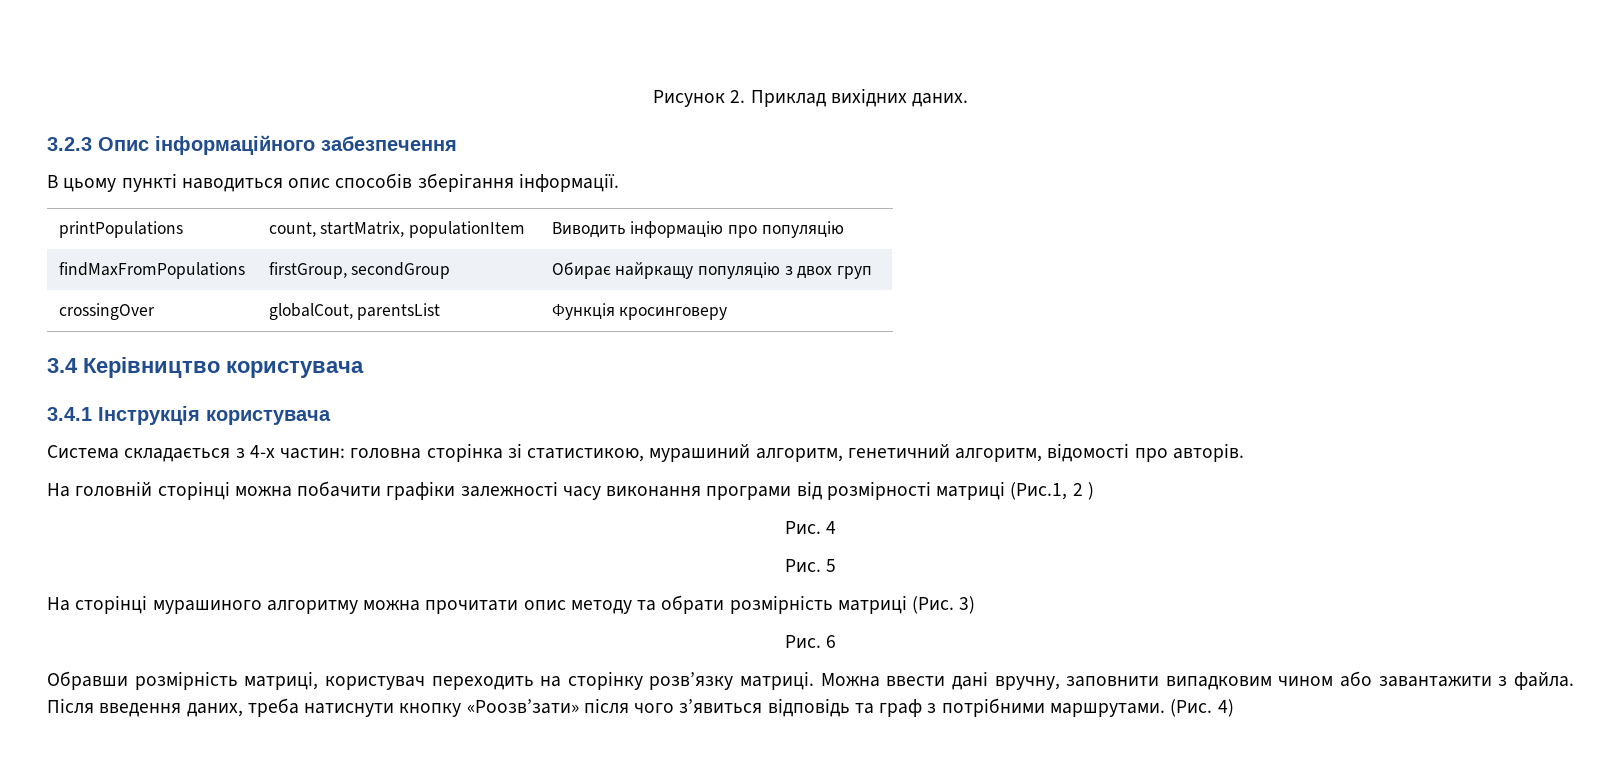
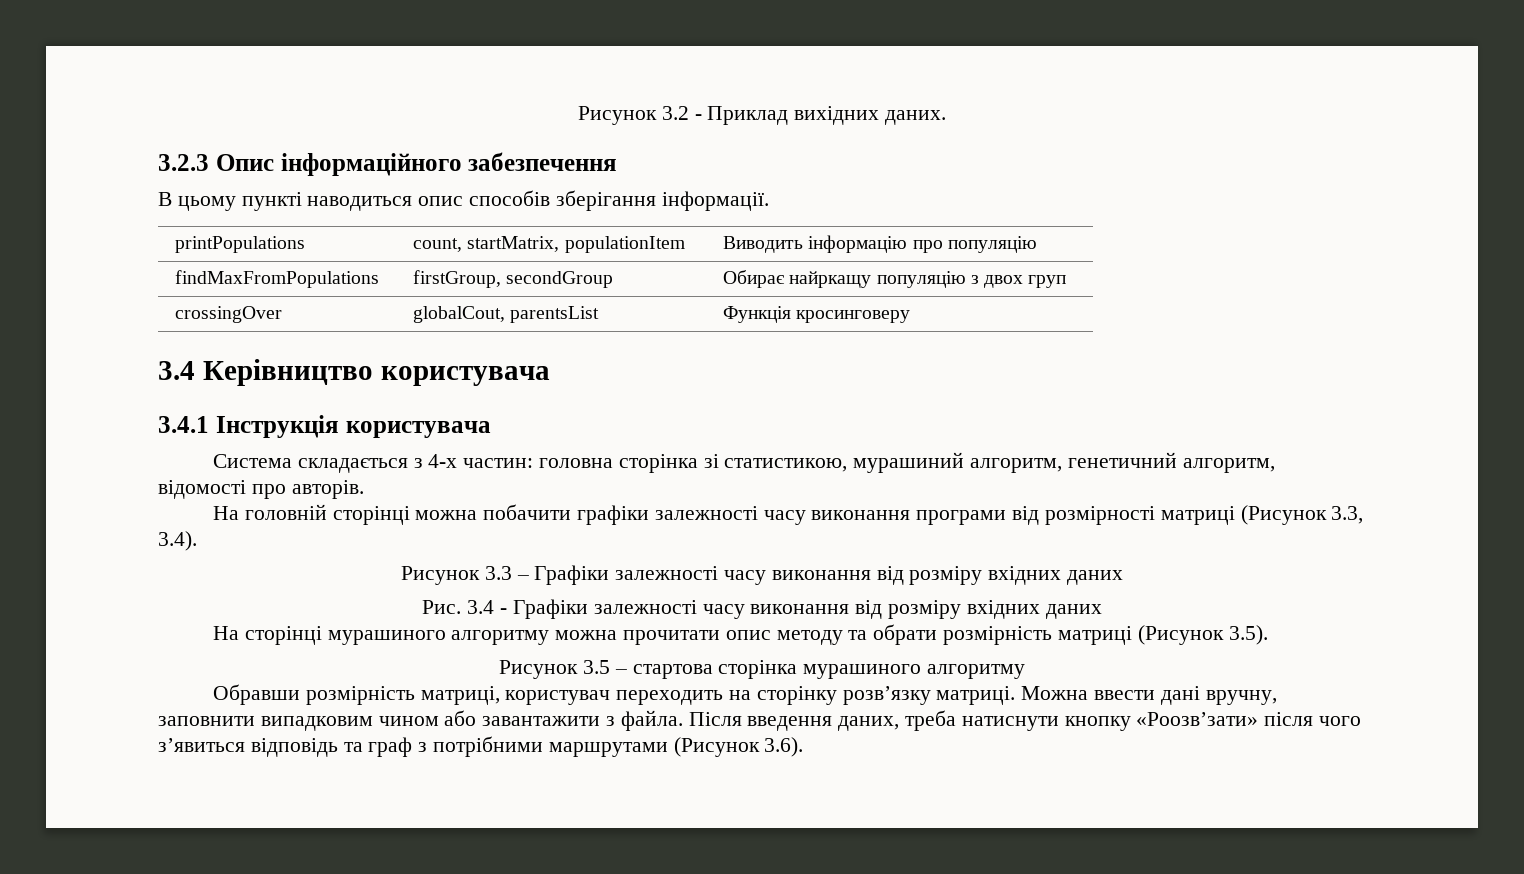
[652,90,746,107] Рисунок 2. -> [577,106,702,125] Рисунок 3.2 -
[1010,482,1094,500] [784,521,837,534] [784,559,837,572] (Рис.1, 2 ) // Рис. 4 // Рис. 5 -> [1240,505,1364,525] [158,531,197,551] [400,565,1124,585] [422,599,1102,619] (Рисунок 3.3, 3.4). // Рисунок 3.3 – Графіки залежності часу виконання від розміру вхідних даних // Рис. 3.4 - Графіки залежності часу виконання від розміру вхідних даних
[912,596,976,614] [784,635,837,648] (Рис. 3) // Рис. 6 -> [1137,625,1268,645] [499,660,1025,679] (Рисунок 3.5). // Рисунок 3.5 – стартова сторінка мурашиного алгоритму
[1049,699,1234,717] маршрутами. (Рис. 4) -> [548,737,804,757] маршрутами (Рисунок 3.6).

